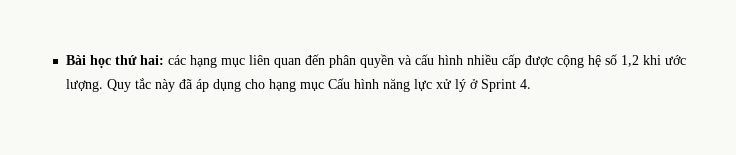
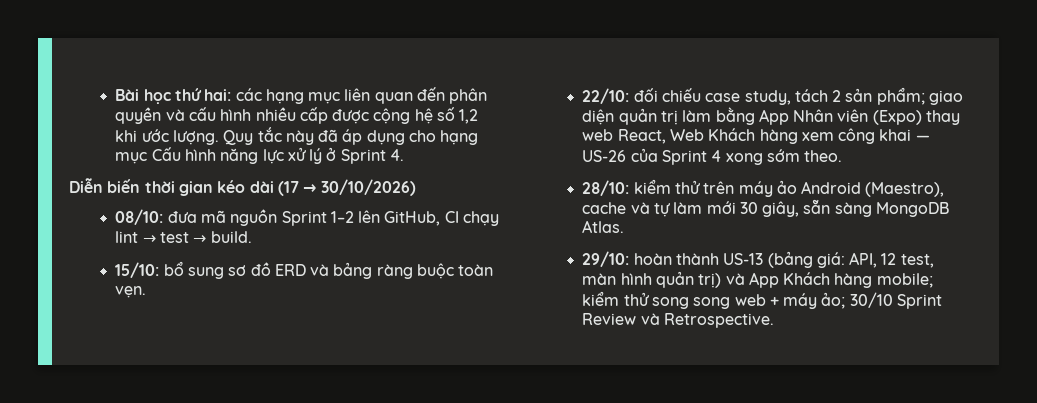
(531, 84) none -> [69,178,416,196] [115,209,500,226] [115,231,252,243] [115,261,494,279] [115,286,147,298] [582,87,964,105] [582,107,961,125] [582,128,930,144] [582,148,843,165] [582,179,945,197] [582,199,950,217] [582,220,625,233] [582,251,934,268] [582,271,933,288] [582,291,943,309] [582,313,774,328] // Diễn biến thời gian kéo dài (17 → 30/10/2026) // 08/10: đưa mã nguồn Sprint 1–2 lên GitHub, CI chạy lint → test → build. // 15/10: bổ sung sơ đồ ERD và bảng ràng buộc toàn vẹn. // 22/10: đối chiếu case study, tách 2 sản phẩm; giao diện quản trị làm bằng App Nhân viên (Expo) thay web React, Web Khách hàng xem công khai — US-26 của Sprint 4 xong sớm theo. // 28/10: kiểm thử trên máy ảo Android (Maestro), cache và tự làm mới 30 giây, sẵn sàng MongoDB Atlas. // 29/10: hoàn thành US-13 (bảng giá: API, 12 test, màn hình quản trị) và App Khách hàng mobile; kiểm thử song song web + máy ảo; 30/10 Sprint Review và Retrospective.

